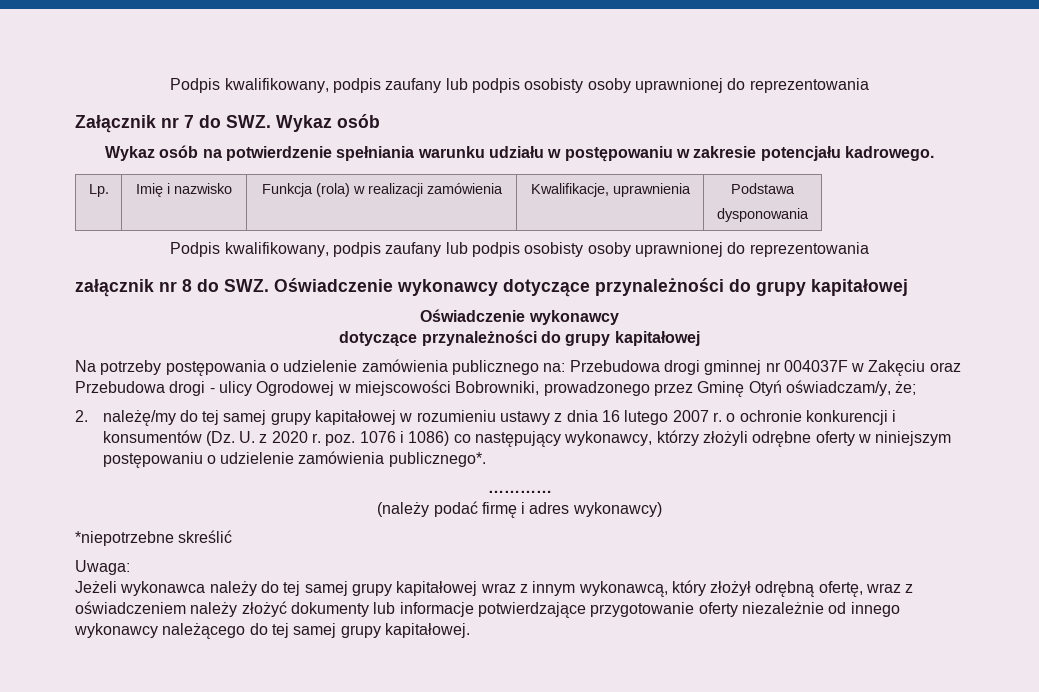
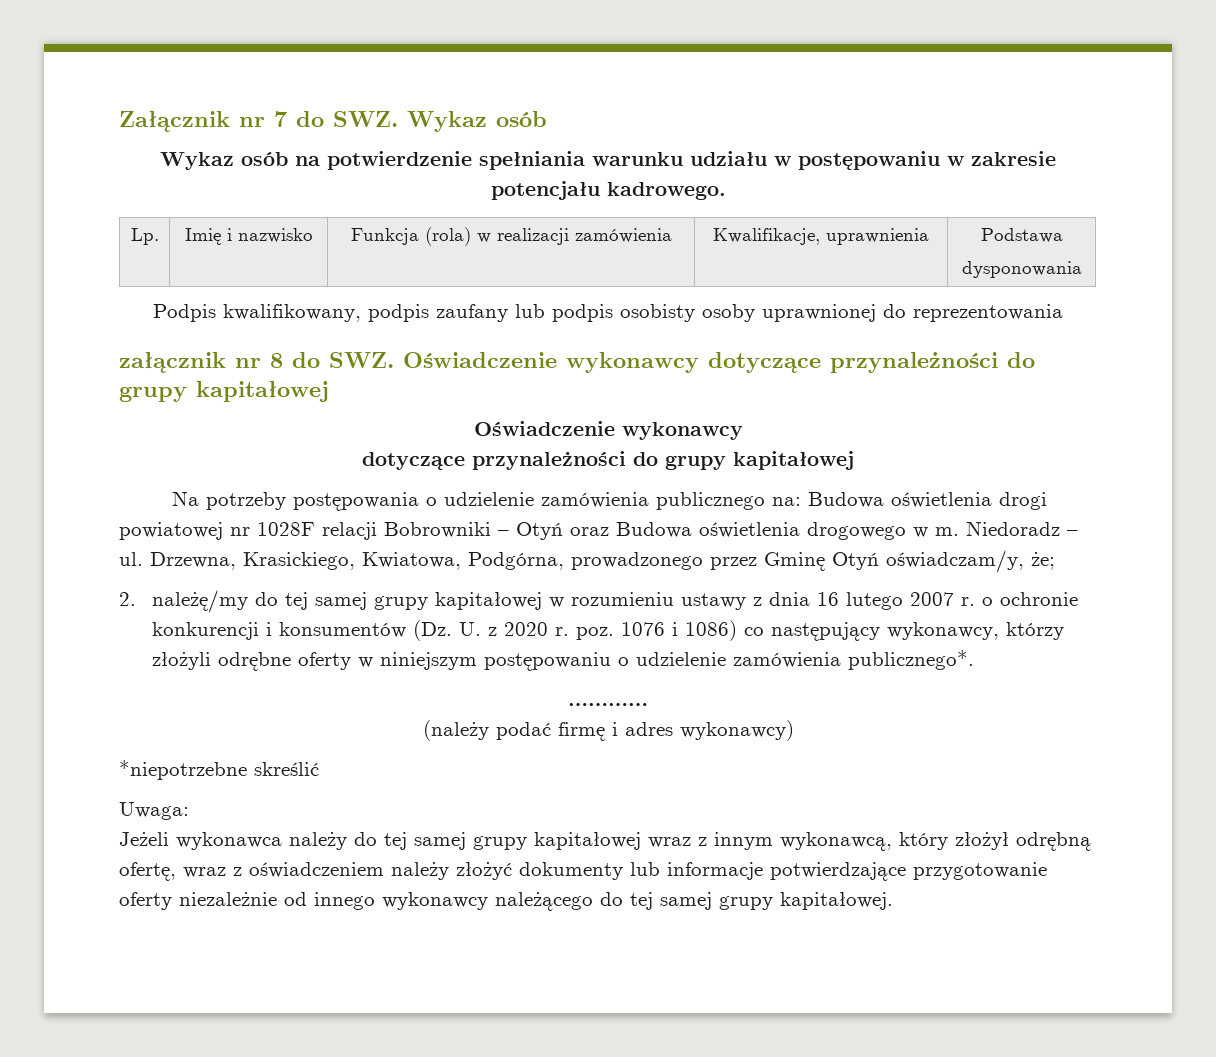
[170,78,869,93] Podpis kwalifikowany, podpis zaufany lub podpis osobisty osoby uprawnionej do reprezentowania // -> (119, 121) none
[569,360,961,376] [75,380,540,396] Przebudowa drogi gminnej nr 004037F w Zakęciu oraz Przebudowa drogi - ulicy Ogrodowej w miejscowości Bobrowniki, -> [807,492,1047,510] [119,521,1078,540] [119,552,564,570] Budowa oświetlenia drogi powiatowej nr 1028F relacji Bobrowniki – Otyń oraz Budowa oświetlenia drogowego w m. Niedoradz – ul. Drzewna, Krasickiego, Kwiatowa, Podgórna,

